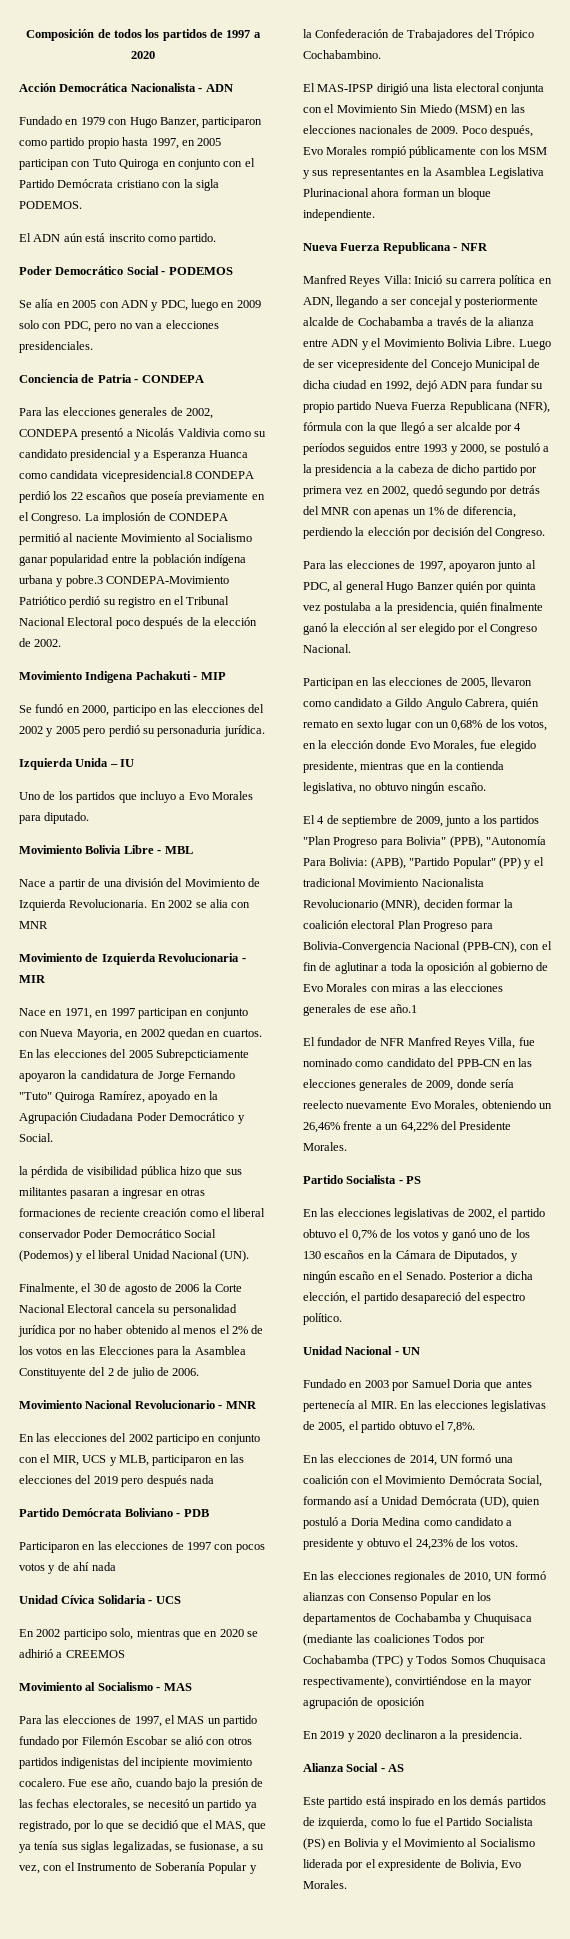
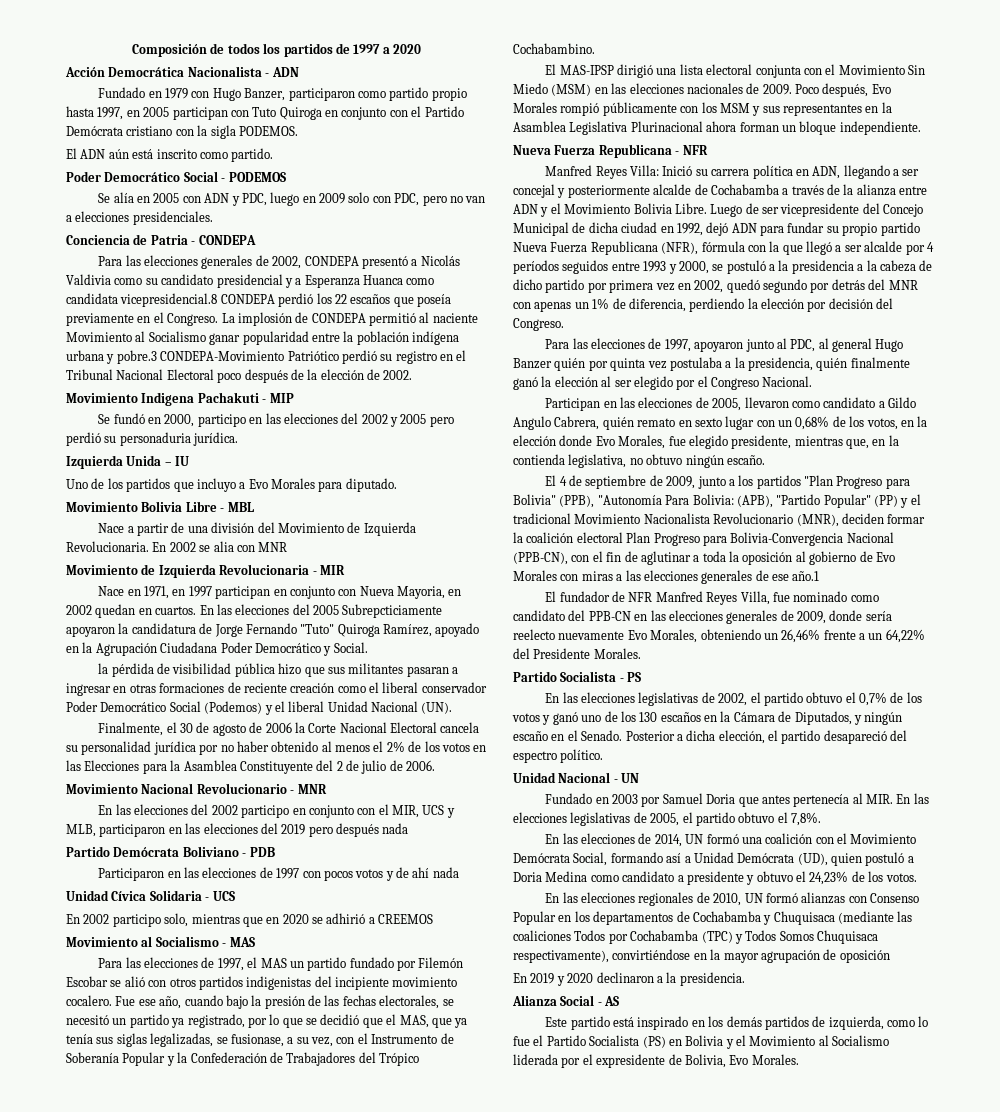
[406,764,425,773] que -> [846,439,869,449] que,

